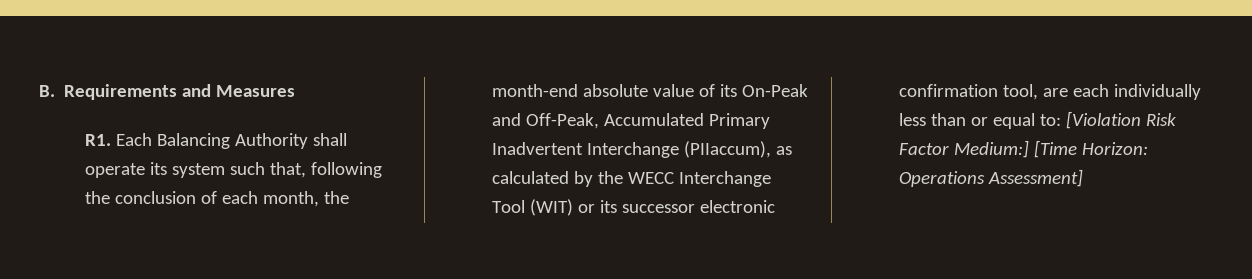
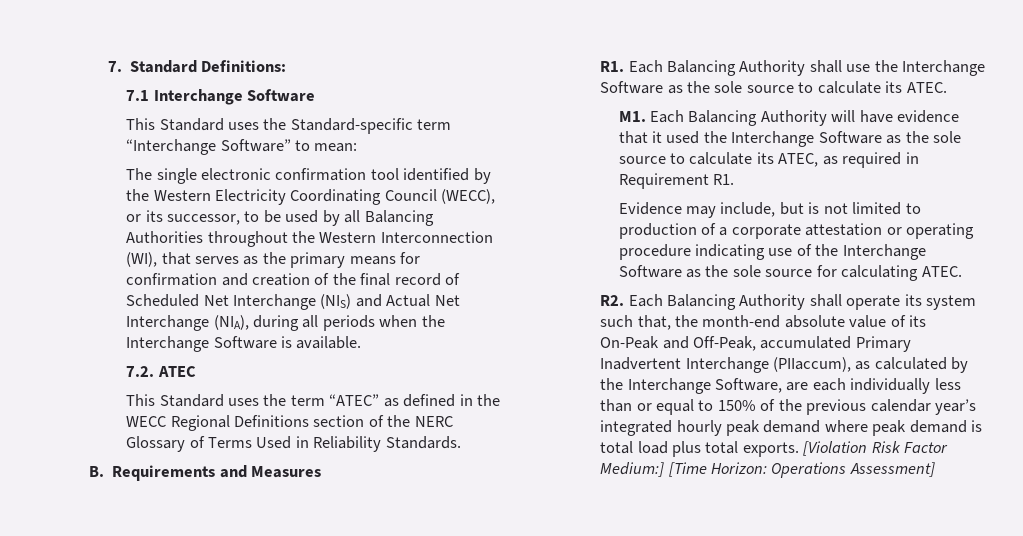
(39, 91) none -> [107,60,287,73] [126,89,315,105] [126,118,452,134] [126,139,358,155] [126,168,491,184] [126,189,496,205] [126,210,434,226] [126,231,493,247] [126,252,421,268] [126,273,461,286] [126,294,460,310] [126,315,445,331] [126,336,362,352] [126,366,196,377] [126,394,501,407] [126,415,453,431] [126,436,461,452] 7. Standard Definitions: // 7.1 Interchange Software // This Standard uses the Standard-specific term “Interchange Software” to mean: // The single electronic confirmation tool identified by the Western Electricity Coordinating Council (WECC), or its successor, to be used by all Balancing Authorities throughout the Western Interconnection (WI), that serves as the primary means for confirmation and creation of the final record of Scheduled Net Interchange (NIS) and Actual Net Interchange (NIA), during all periods when the Interchange Software is available. // 7.2. ATEC // This Standard uses the term “ATEC” as defined in the WECC Regional Definitions section of the NERC Glossary of Terms Used in Reliability Standards. //
(348, 139) none -> [846,60,986,76] [600,81,947,94] [618,110,960,126] [618,131,962,147] [618,152,919,168] [618,173,735,189] [618,202,921,218] [618,223,975,239] [618,244,926,260] [618,265,962,281] [600,294,842,310] use the Interchange Software as the sole source to calculate its ATEC. // M1. Each Balancing Authority will have evidence that it used the Interchange Software as the sole source to calculate its ATEC, as required in Requirement R1. // Evidence may include, but is not limited to production of a corporate attestation or operating procedure indicating use of the Interchange Software as the sole source for calculating ATEC. // R2. Each Balancing Authority shall
[311,162,383,178] [85,191,320,207] following the conclusion of each month, -> (671, 322) none
[604,113,705,126] Accumulated -> [760,336,852,349] accumulated
[628,171,772,187] [492,199,776,216] [899,84,1039,100] WECC Interchange Tool (WIT) or its successor electronic confirmation tool, -> [627,378,782,394] Interchange Software,
[1040,114,1062,126] to: -> [698,399,977,415] [600,420,983,436] [600,441,799,457] to 150% of the previous calendar year’s integrated hourly peak demand where peak demand is total load plus total exports.

